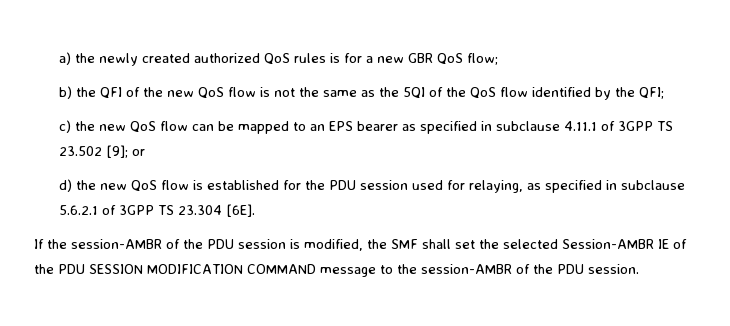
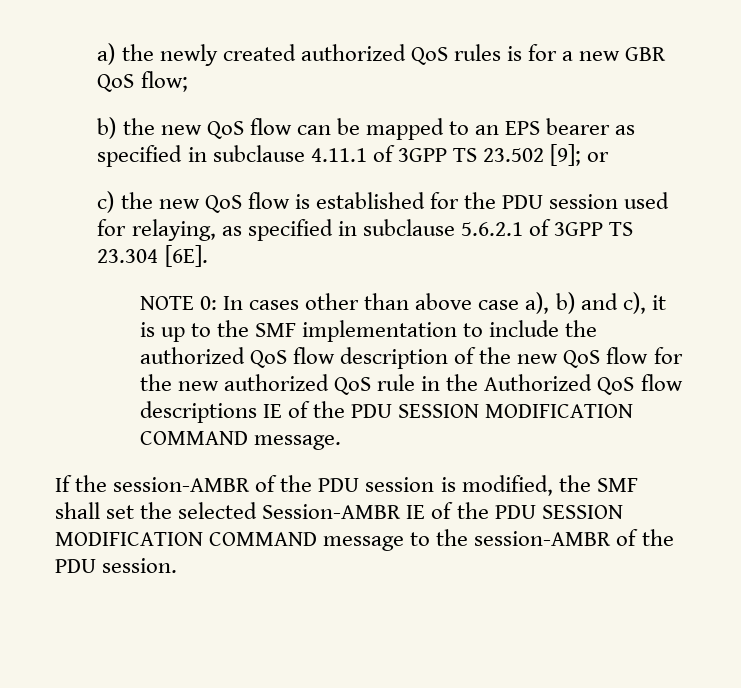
[100,87,665,100] [59,120,96,133] QFI of the new QoS flow is not the same as the 5QI of the QoS flow identified by the QFI; // c) the -> (155, 126) none
[59,179,73,192] d) -> [97,191,115,213] c)
(256, 210) none -> [139,292,666,314] [139,320,598,342] [139,347,683,369] [139,374,683,395] [139,401,634,423] [139,431,341,450] // NOTE 0: In cases other than above case a), b) and c), it is up to the SMF implementation to include the authorized QoS flow description of the new QoS flow for the new authorized QoS rule in the Authorized QoS flow descriptions IE of the PDU SESSION MODIFICATION COMMAND message.

